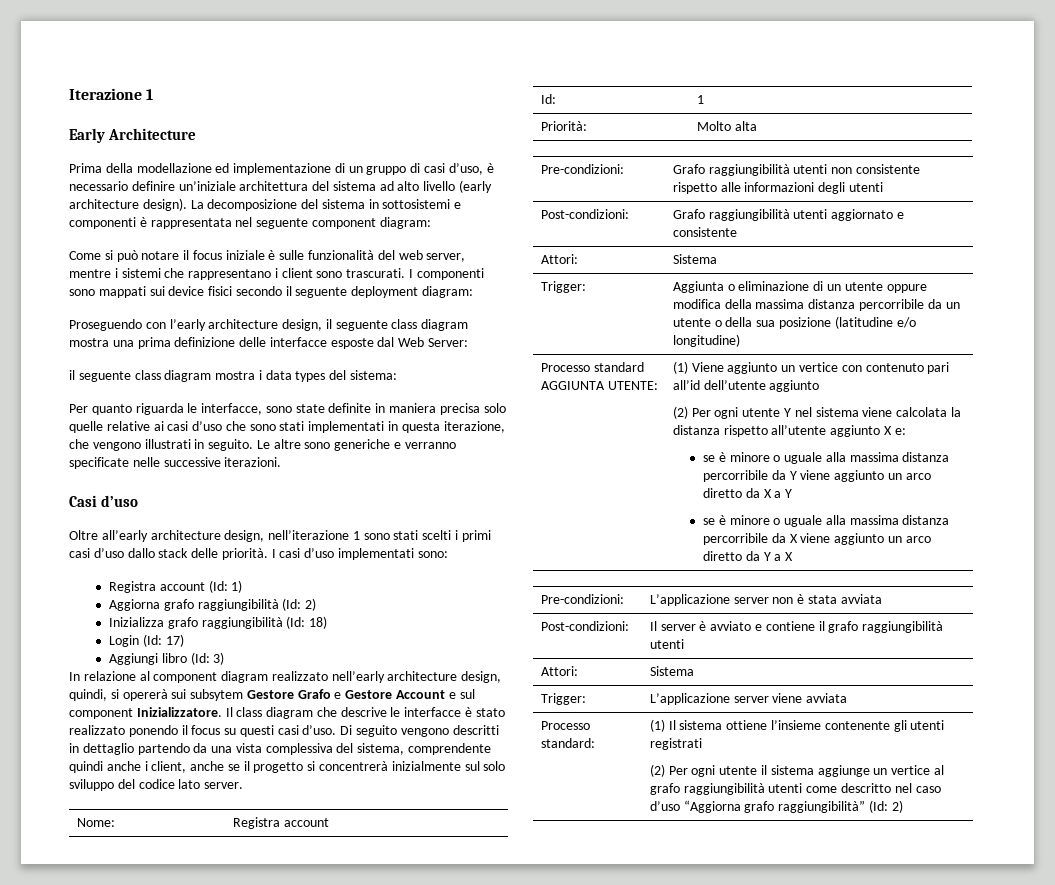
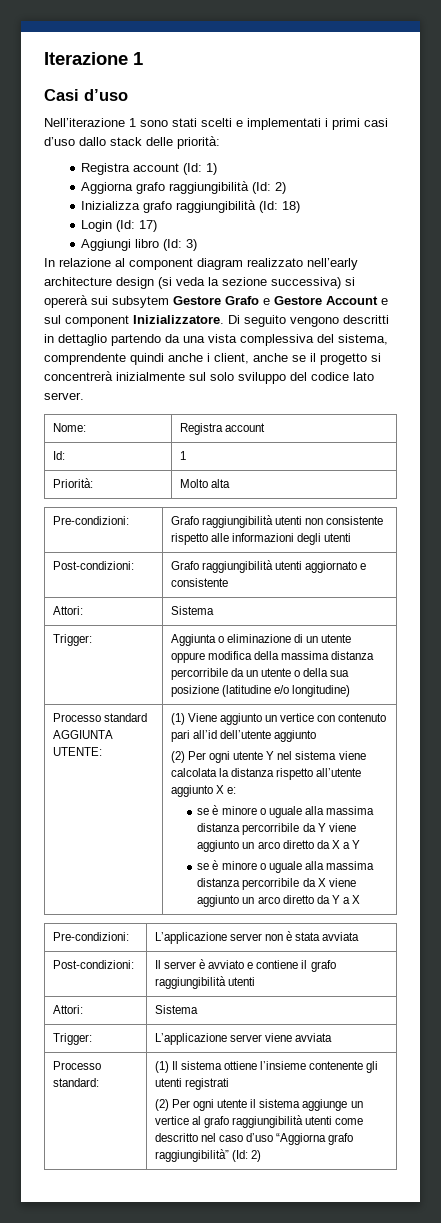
[69,128,197,143] [69,163,494,175] [69,180,493,193] [69,198,462,211] [69,217,431,229] [69,250,466,262] [69,268,484,280] [69,286,474,298] [69,319,469,331] [69,337,469,349] [69,370,398,382] [69,403,506,415] [69,421,505,433] [69,439,456,451] [69,457,282,469] [69,495,139,507] [69,530,350,542] Early Architecture // Prima della modellazione ed implementazione di un gruppo di casi d’uso, è necessario definire un’iniziale architettura del sistema ad alto livello (early architecture design). La decomposizione del sistema in sottosistemi e componenti è rappresentata nel seguente component diagram: // Come si può notare il focus iniziale è sulle funzionalità del web server, mentre i sistemi che rappresentano i client sono trascurati. I componenti sono mappati sui device fisici secondo il seguente deployment diagram: // Proseguendo con l’early architecture design, il seguente class diagram mostra una prima definizione delle interfacce esposte dal Web Server: // il seguente class diagram mostra i data types del sistema: // Per quanto riguarda le interfacce, sono state definite in maniera precisa solo quelle relative ai casi d’uso che sono stati implementati in questa iterazione, che vengono illustrati in seguito. Le altre sono generiche e verranno specificate nelle successive iterazioni. // Casi d’uso // Oltre all’early architecture design, nell’iterazione -> [44,89,128,101] [44,118,125,127] Casi d’uso // Nell’iterazione
(452, 535) none -> [236,118,321,130] e implementati
[221,548,448,560] priorità. I casi d’uso implementati sono: -> [177,136,220,149] priorità:
[461,671,502,683] [69,689,107,701] design, quindi, -> [116,277,341,289] design (si veda la sezione successiva)
[225,707,505,719] [69,725,337,737] Il class diagram che descrive le interfacce è stato realizzato ponendo il focus su questi casi d’uso. -> (224, 319) none

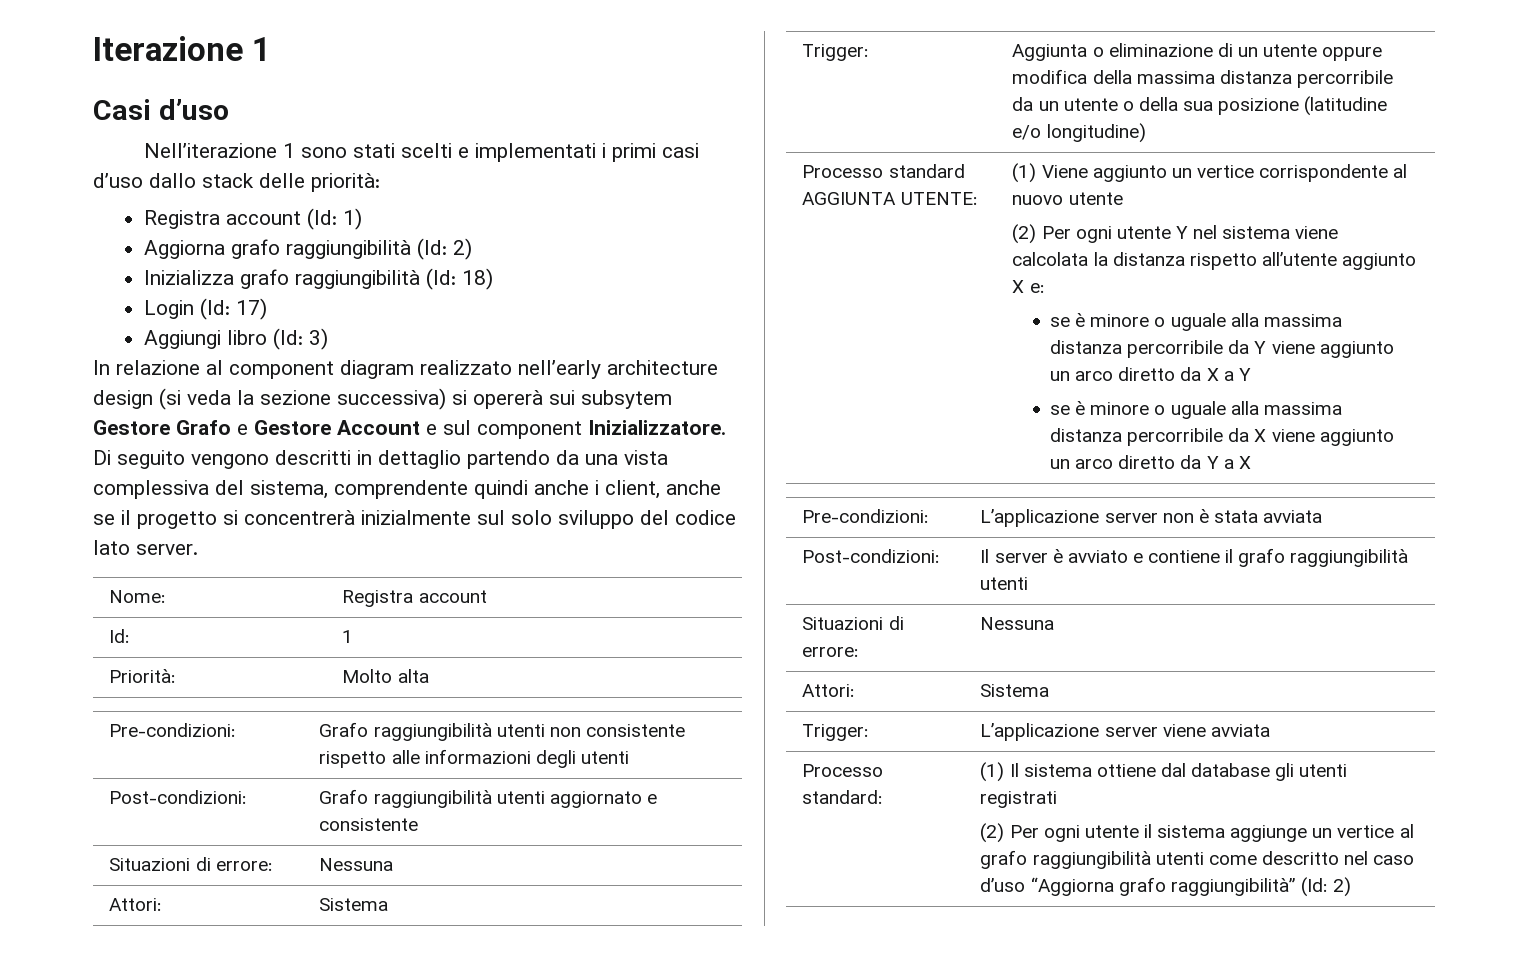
(228, 582) none -> [109,857,273,871] [319,858,394,871] // Situazioni di errore: | Nessuna
[317,713,387,722] [170,730,317,742] con contenuto pari all’id dell’utente aggiunto -> [1259,164,1408,182] [1012,192,1123,205] corrispondente al nuovo utente
(255, 981) none -> [802,616,904,630] [802,647,860,657] [980,617,1055,630] // Situazioni di errore: | Nessuna
[260,1061,364,1070] l’insieme contenente -> [1160,763,1271,777] dal database

